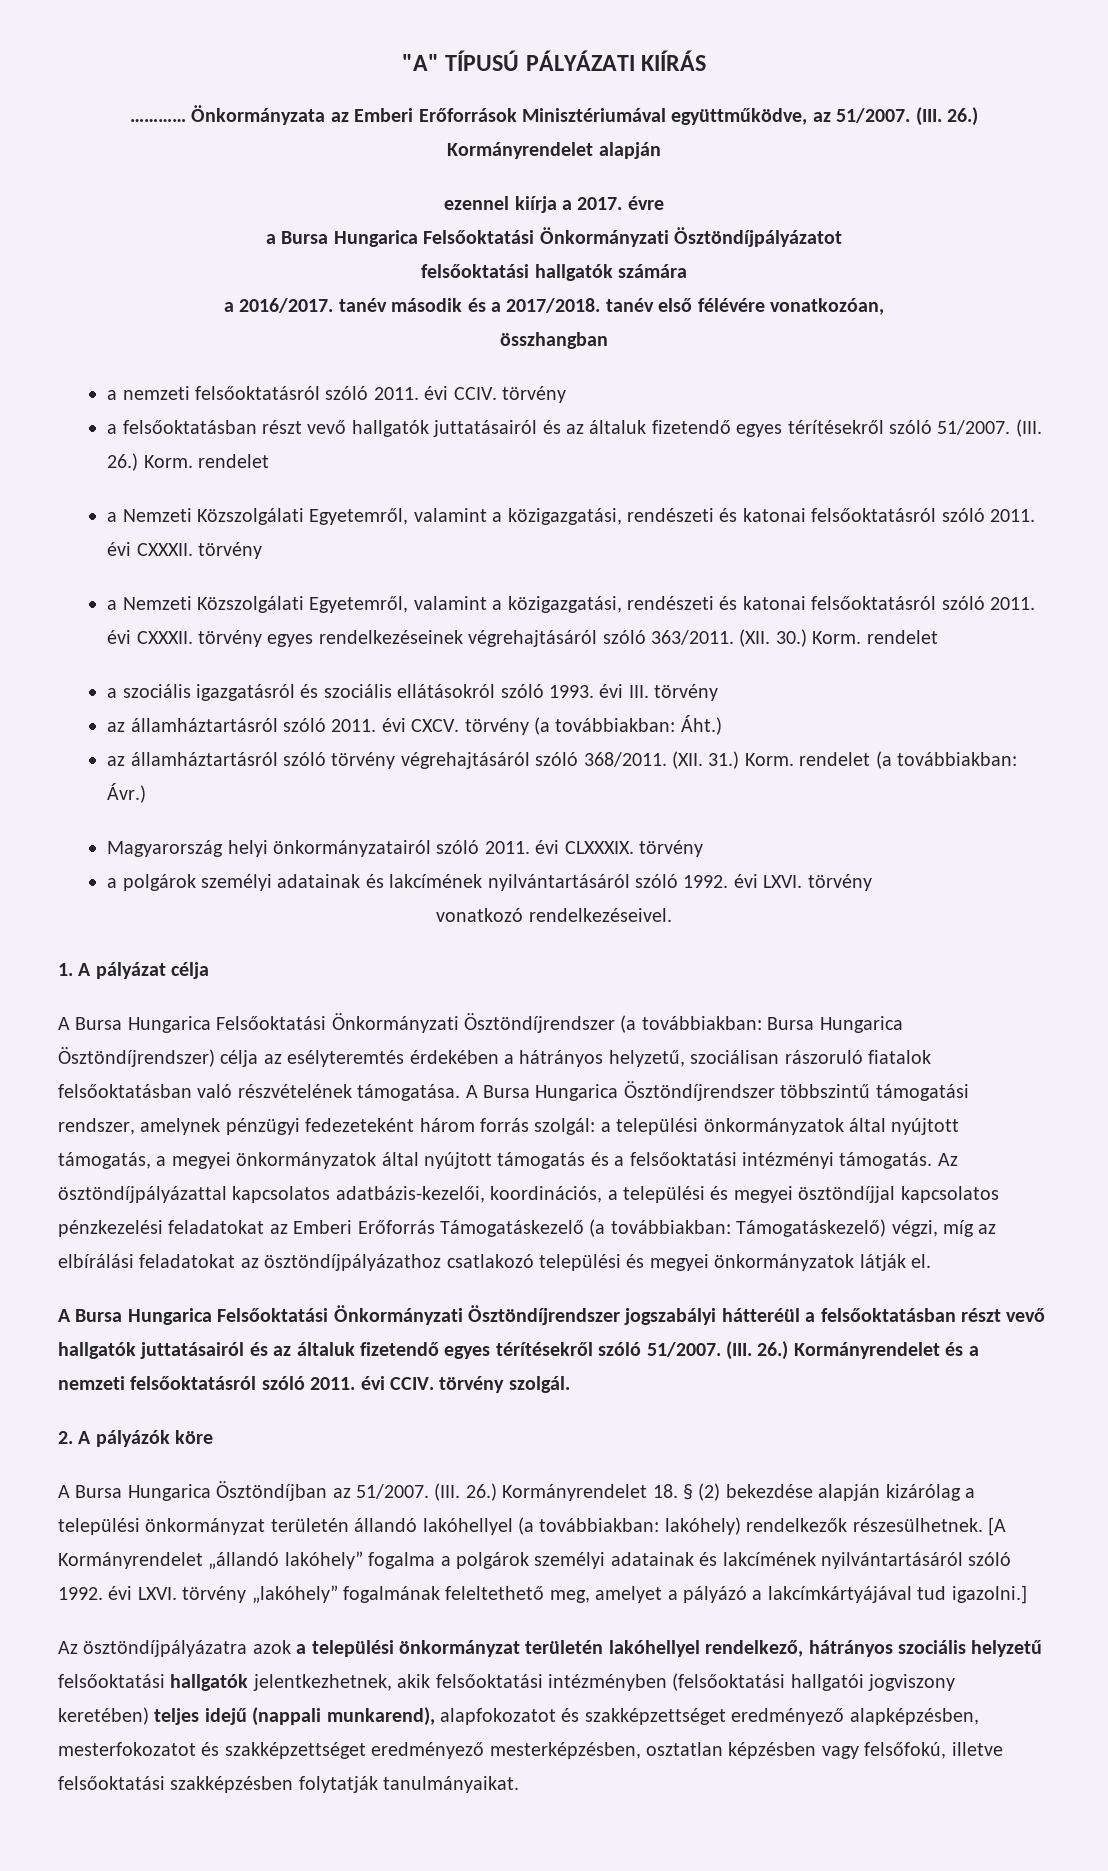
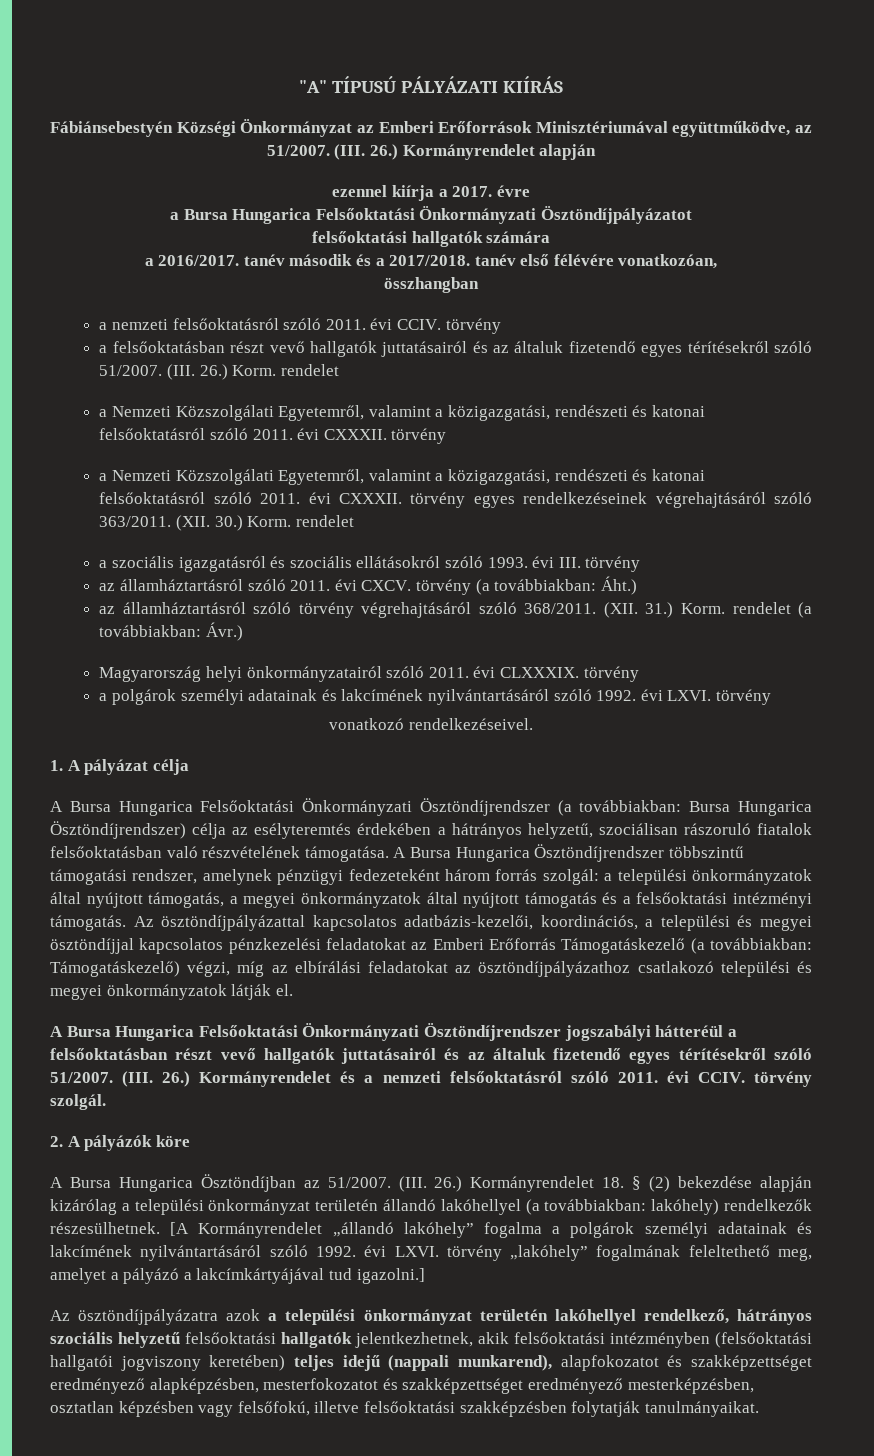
[130,105,326,125] ………… Önkormányzata -> [50,119,353,137] Fábiánsebestyén Községi Önkormányzat

